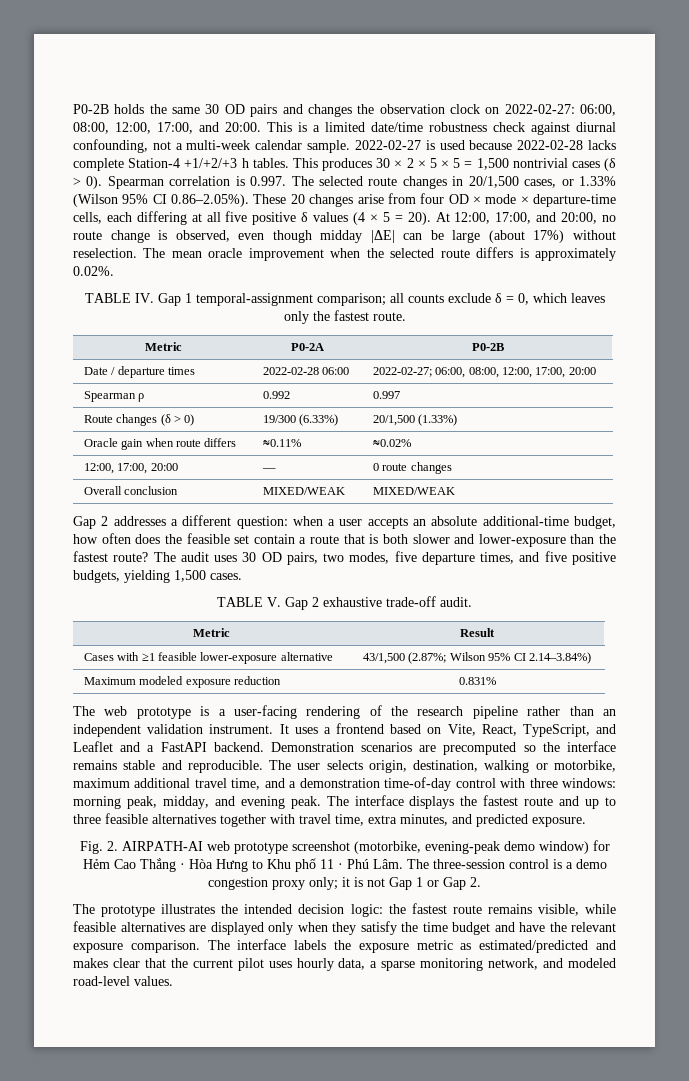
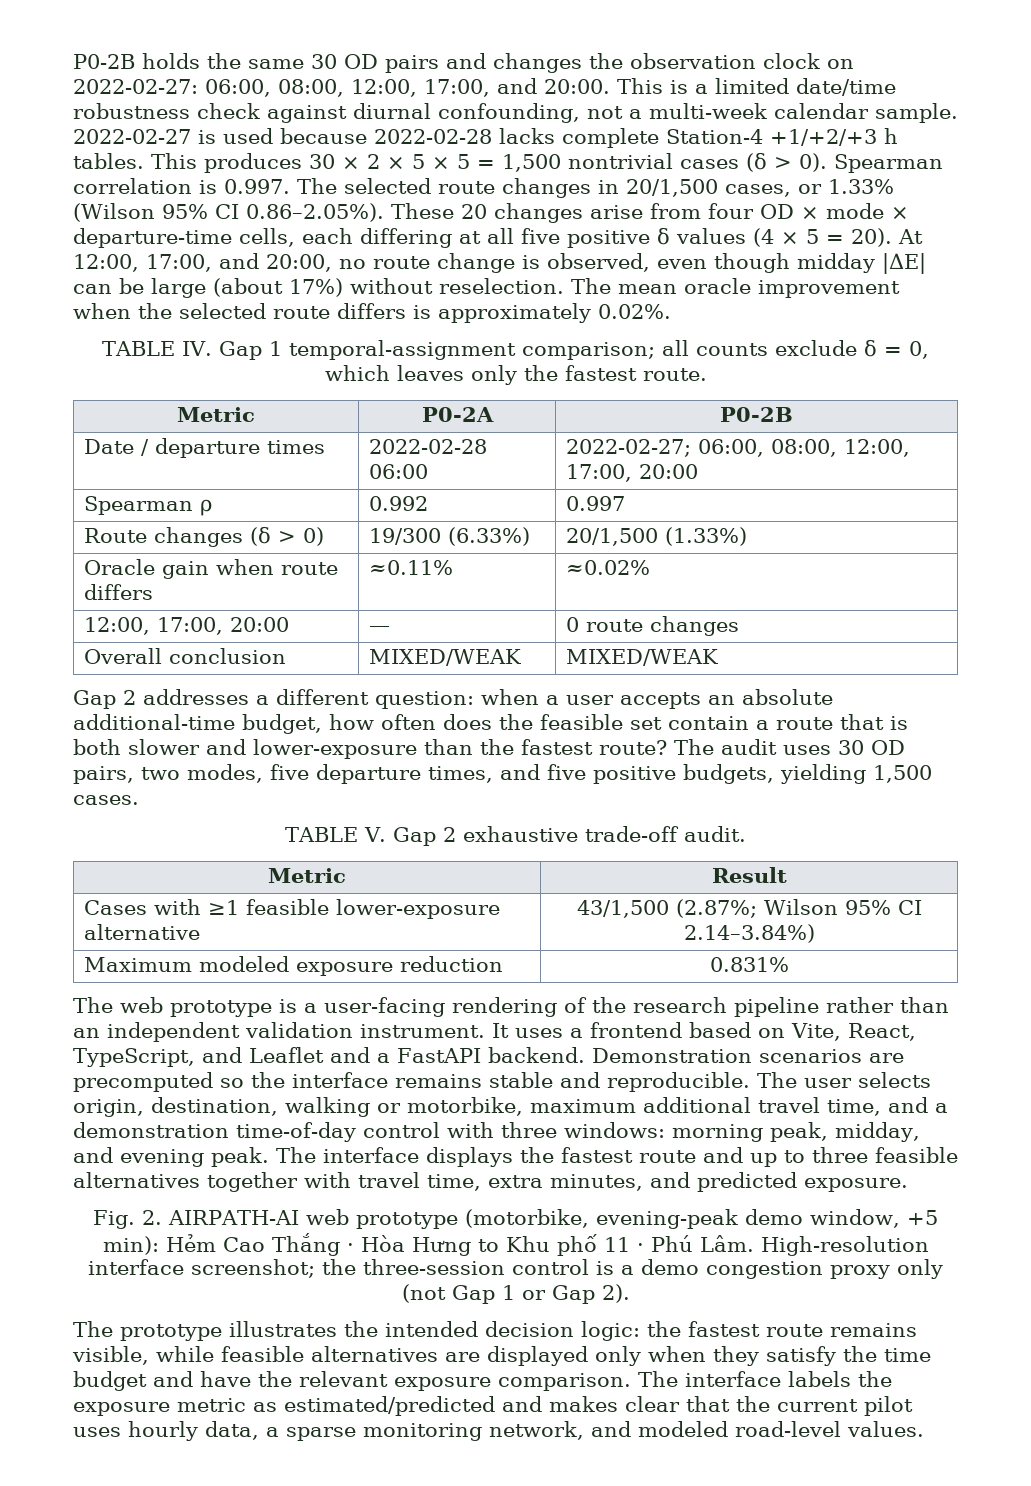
[291,841,350,851] screenshot -> (458, 1220) none
[538,840,610,854] window) for -> [809,1209,938,1228] [102,1236,159,1255] window, +5 min):
[406,859,429,869] The -> [760,1236,929,1256] [88,1259,356,1278] High-resolution interface screenshot; the
[309,877,385,890] only; it is not -> [897,1259,943,1279] [401,1284,446,1303] only (not
[470,877,481,887] 2. -> [601,1284,630,1303] 2).

